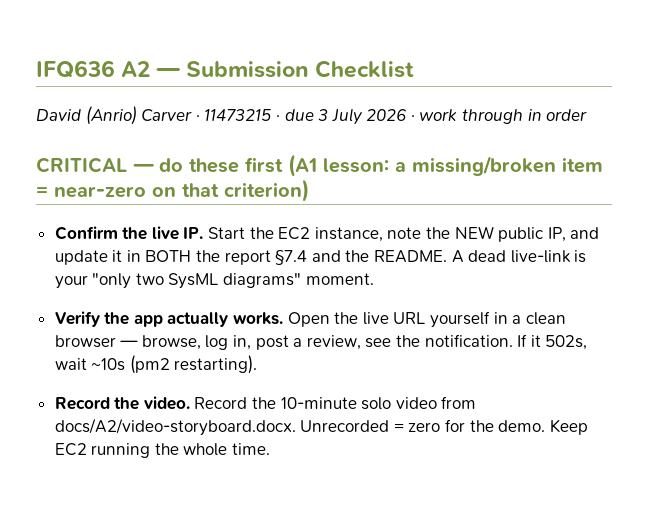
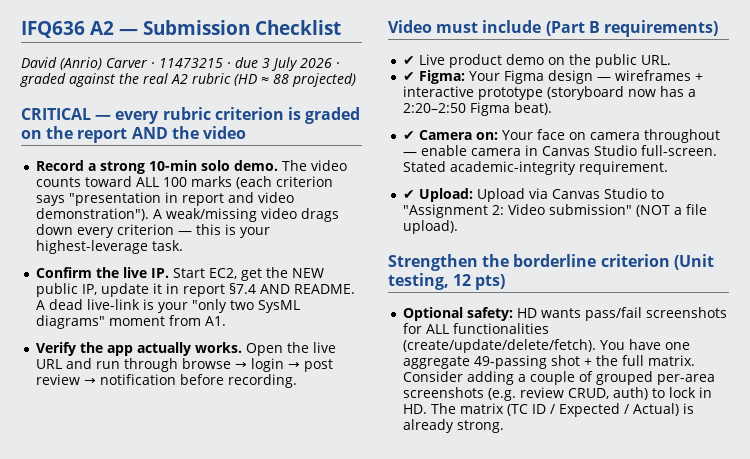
[419,109,588,124] [36,154,603,177] [36,179,309,202] work through in order // CRITICAL — do these first (A1 lesson: a missing/broken item = near-zero on that criterion) -> [20,73,356,87] [21,107,361,124] [21,126,246,143] [35,160,347,174] [35,176,333,189] [35,192,294,206] [35,208,339,222] [35,224,270,238] [35,240,183,254] graded against the real A2 rubric (HD ≈ 88 projected) // CRITICAL — every rubric criterion is graded on the report AND the video // Record a strong 10-min solo demo. The video counts toward ALL 100 marks (each criterion says "presentation in report and video demonstration"). A weak/missing video drags down every criterion — this is your highest-leverage task.
[249,227,422,242] the EC2 instance, note -> [208,268,262,281] EC2, get
[570,227,600,239] and -> (97, 289) none
[145,249,370,265] BOTH the report §7.4 and the -> [182,283,290,297] report §7.4 AND
[305,273,374,285] moment. -> [108,315,226,326] moment from A1.
[430,311,566,328] [54,334,588,350] [54,355,258,374] [54,396,477,410] [54,418,588,436] [54,443,271,458] yourself in a clean browser — browse, log in, post a review, see the notification. If it 502s, wait ~10s (pm2 restarting). // Record the video. Record the 10-minute solo video from docs/A2/video-storyboard.docx. Unrecorded = zero for the demo. Keep EC2 running the whole time. -> [65,358,333,372] [35,374,297,388] [388,20,718,37] [402,54,671,68] [402,70,703,84] [402,86,696,100] [402,102,552,116] [402,129,720,143] [402,145,717,156] [402,161,668,175] [402,188,664,202] [402,204,707,218] [402,220,458,234] [388,254,714,271] [388,273,506,290] [402,307,727,321] [402,323,549,334] [402,339,690,353] [402,355,695,369] [402,371,715,385] [402,387,712,401] [402,403,694,417] [402,419,504,433] and run through browse → login → post review → notification before recording. // Video must include (Part B requirements) // ✔ Live product demo on the public URL. // ✔ Figma: Your Figma design — wireframes + interactive prototype (storyboard now has a 2:20–2:50 Figma beat). // ✔ Camera on: Your face on camera throughout — enable camera in Canvas Studio full-screen. Stated academic-integrity requirement. // ✔ Upload: Upload via Canvas Studio to "Assignment 2: Video submission" (NOT a file upload). // Strengthen the borderline criterion (Unit testing, 12 pts) // Optional safety: HD wants pass/fail screenshots for ALL functionalities (create/update/delete/fetch). You have one aggregate 49-passing shot + the full matrix. Consider adding a couple of grouped per-area screenshots (e.g. review CRUD, auth) to lock in HD. The matrix (TC ID / Expected / Actual) is already strong.

